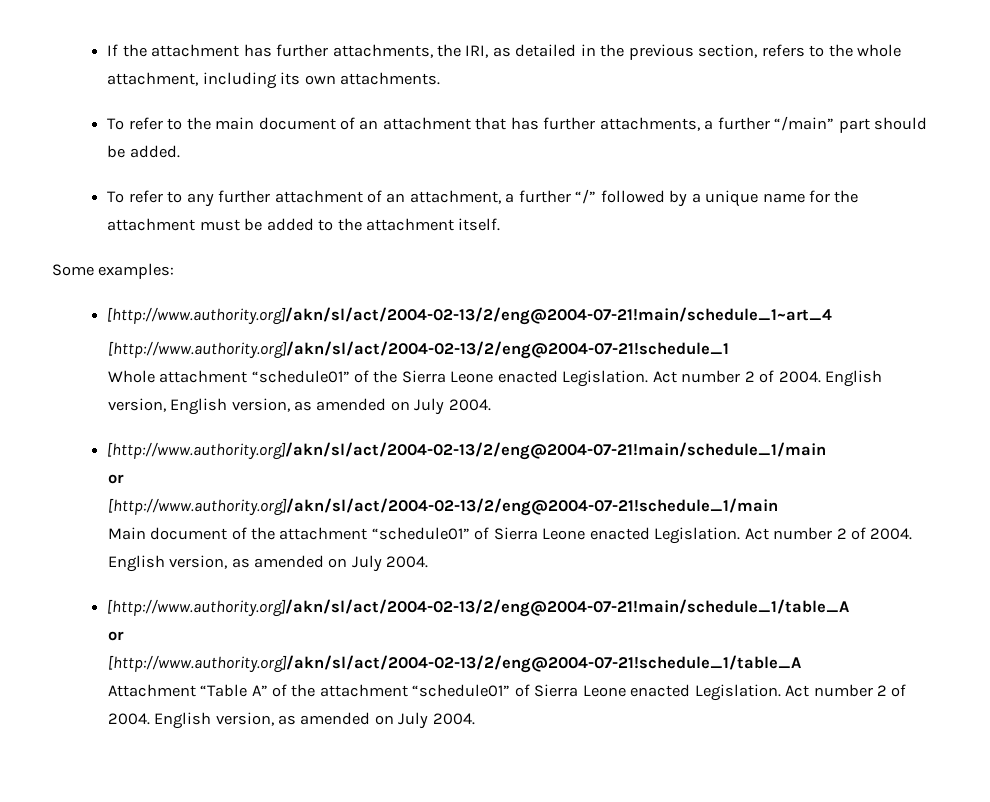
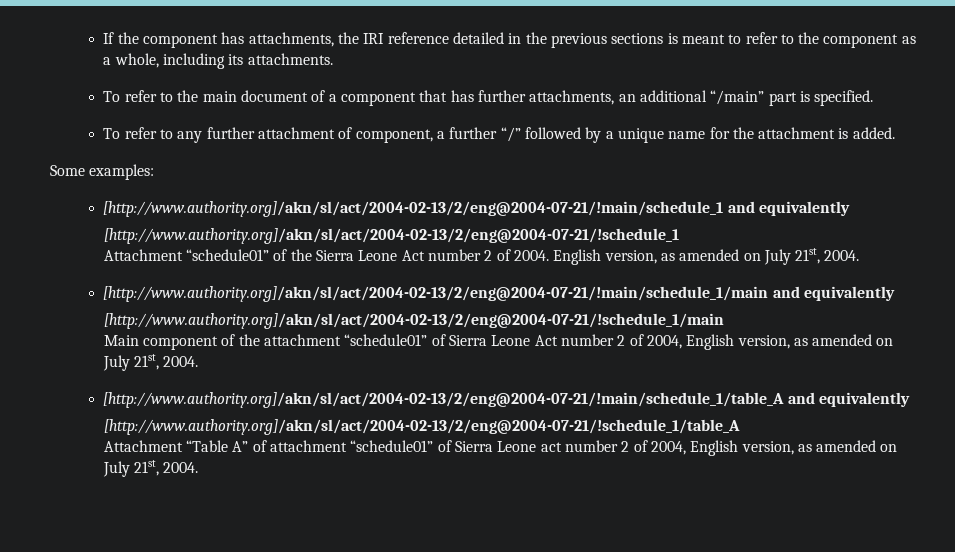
[151,44,901,60] [107,72,199,86] attachment has further attachments, the IRI, as detailed in the previous section, refers to the whole attachment, -> [143,32,916,48] [103,53,159,68] component has attachments, the IRI reference detailed in the previous sections is meant to refer to the component as a whole,
[304,75,336,85] own -> (244, 59) none
[359,117,471,130] an attachment -> [328,92,416,106] a component
[704,116,927,133] [107,145,180,158] a further “/main” part should be added. -> [618,90,874,106] an additional “/main” part is specified.
[386,190,501,204] an attachment, -> [355,129,433,143] component,
[199,218,501,231] [52,263,175,279] [107,307,833,325] [107,341,729,359] [107,370,248,383] must be added to the attachment itself. // Some examples: // [http://www.authority.org]/akn/sl/act/2004-02-13/2/eng@2004-07-21!main/schedule_1~art_4 // [http://www.authority.org]/akn/sl/act/2004-02-13/2/eng@2004-07-21!schedule_1 // Whole attachment -> [838,127,895,139] [50,164,155,180] [103,201,851,217] [103,228,679,244] [103,249,183,261] is added. // Some examples: // [http://www.authority.org]/akn/sl/act/2004-02-13/2/eng@2004-07-21/!main/schedule_1 and equivalently // [http://www.authority.org]/akn/sl/act/2004-02-13/2/eng@2004-07-21/!schedule_1 // Attachment
[497,370,883,387] [107,398,491,415] [107,442,827,460] [107,474,124,484] [107,498,778,516] [107,527,741,544] enacted Legislation. Act number 2 of 2004. English version, English version, as amended on July 2004. // [http://www.authority.org]/akn/sl/act/2004-02-13/2/eng@2004-07-21!main/schedule_1/main // or // [http://www.authority.org]/akn/sl/act/2004-02-13/2/eng@2004-07-21!schedule_1/main // Main document of the attachment “schedule01” of Sierra Leone enacted Legislation. -> (398, 255) none
[386,556,429,568] [107,599,850,617] [107,631,124,641] [107,655,801,673] [107,684,907,701] [107,712,475,729] 2004. // [http://www.authority.org]/akn/sl/act/2004-02-13/2/eng@2004-07-21!main/schedule_1/table_A // or // [http://www.authority.org]/akn/sl/act/2004-02-13/2/eng@2004-07-21!schedule_1/table_A // Attachment “Table A” of the attachment “schedule01” of Sierra Leone enacted Legislation. Act number 2 of 2004. English version, as amended on July 2004. -> [795,248,860,264] [103,286,896,302] [103,313,724,329] [103,334,894,350] [102,354,199,371] [103,392,911,408] [103,419,740,435] [103,440,898,456] [102,460,199,477] 21st, 2004. // [http://www.authority.org]/akn/sl/act/2004-02-13/2/eng@2004-07-21/!main/schedule_1/main and equivalently // [http://www.authority.org]/akn/sl/act/2004-02-13/2/eng@2004-07-21/!schedule_1/main // Main component of the attachment “schedule01” of Sierra Leone Act number 2 of 2004, English version, as amended on July 21st, 2004. // [http://www.authority.org]/akn/sl/act/2004-02-13/2/eng@2004-07-21/!main/schedule_1/table_A and equivalently // [http://www.authority.org]/akn/sl/act/2004-02-13/2/eng@2004-07-21/!schedule_1/table_A // Attachment “Table A” of attachment “schedule01” of Sierra Leone act number 2 of 2004, English version, as amended on July 21st, 2004.

